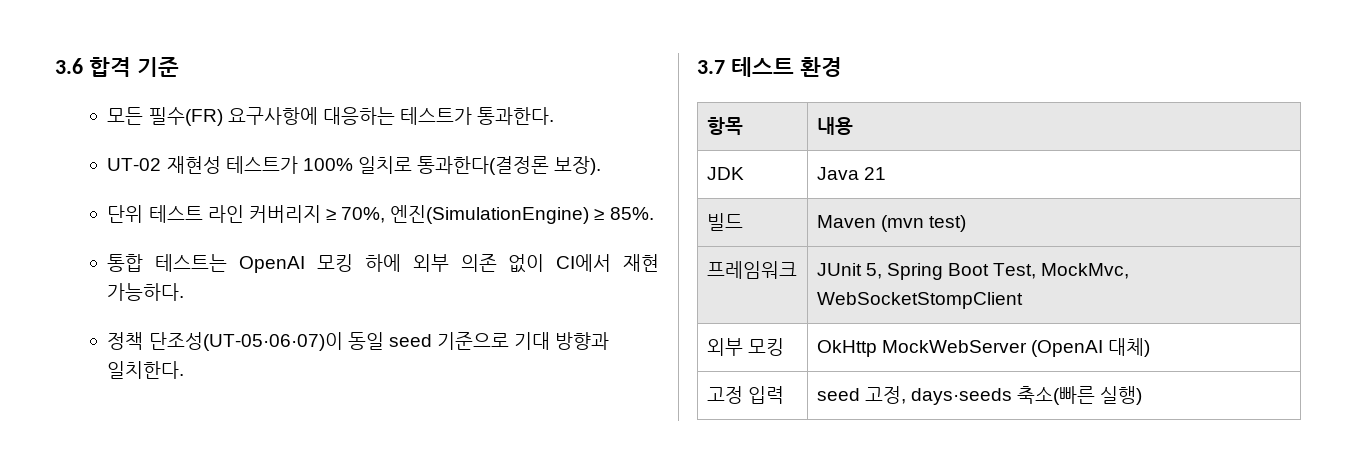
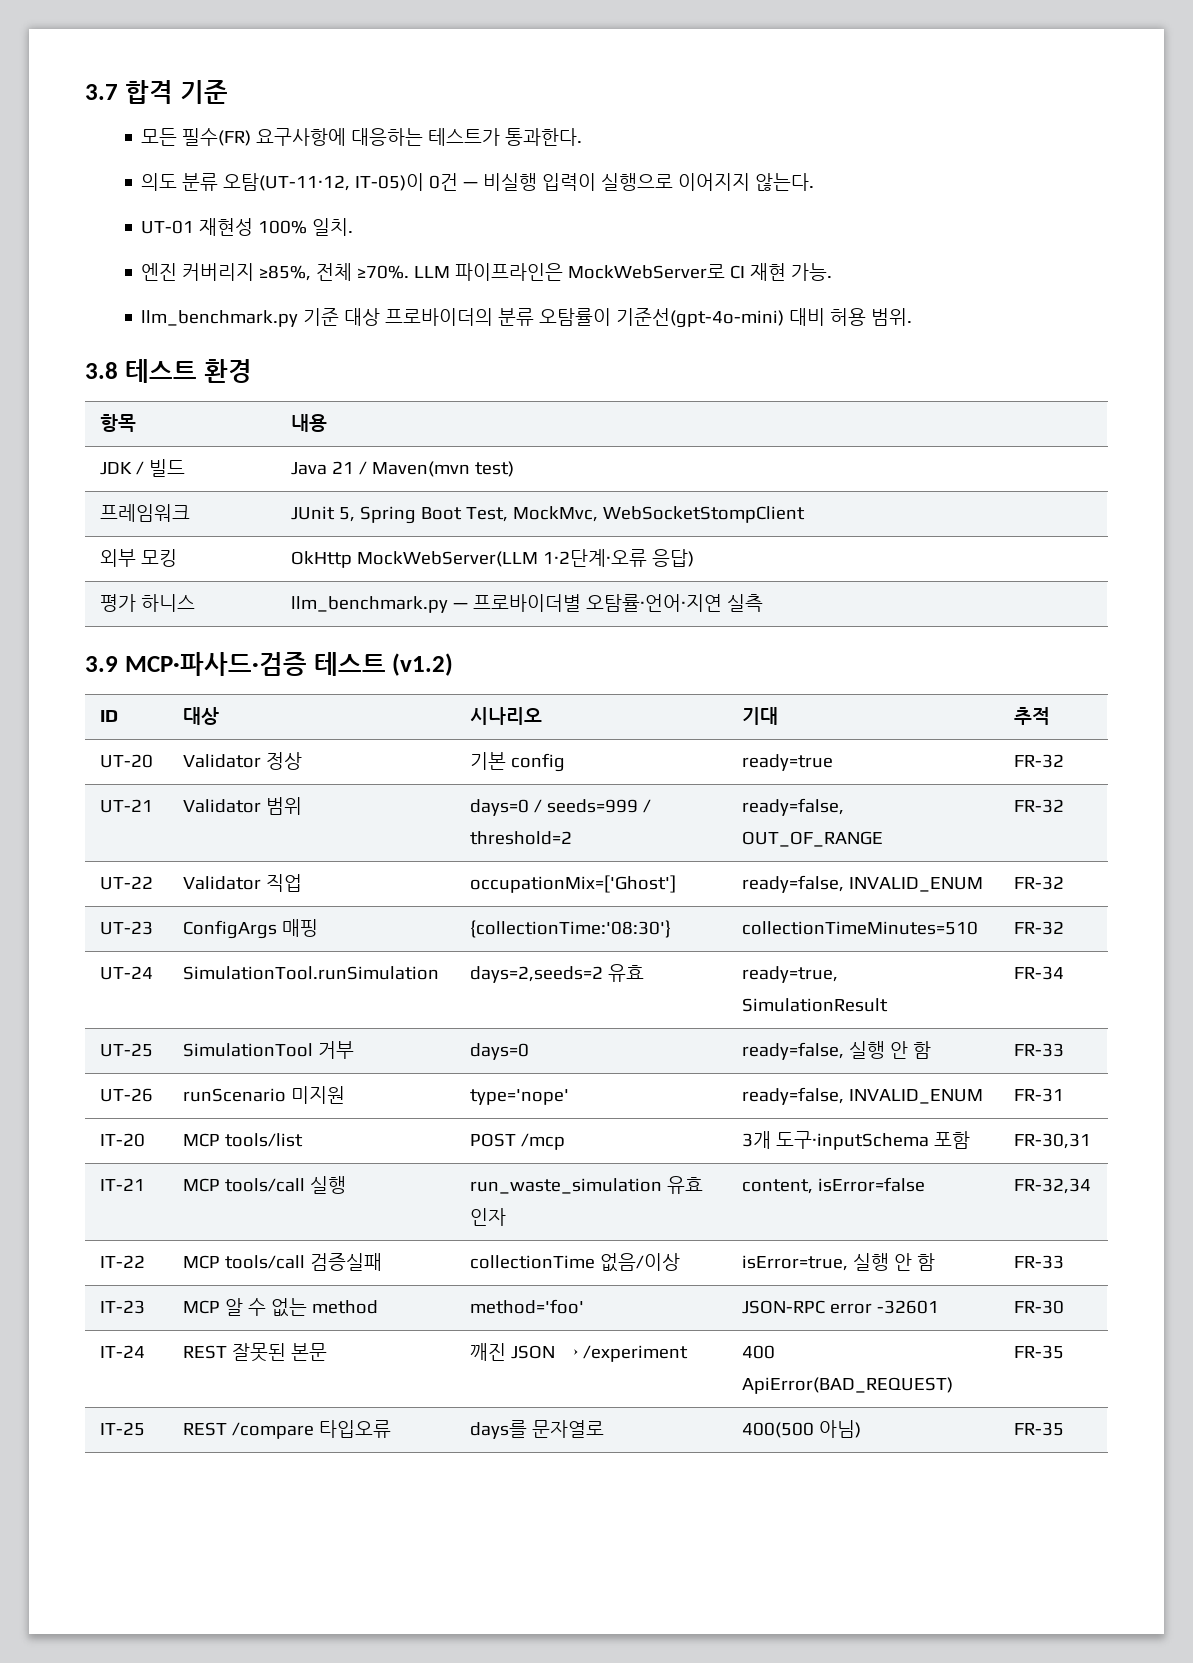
[55,58,83,74] 3.6 -> [85,84,118,100] 3.7
[107,156,602,175] [107,205,654,224] [107,254,660,273] [107,283,185,301] [107,332,610,351] [107,361,185,379] [697,60,725,74] UT-02 재현성 테스트가 100% 일치로 통과한다(결정론 보장). // 단위 테스트 라인 커버리지 ≥ 70%, 엔진(SimulationEngine) ≥ 85%. // 통합 테스트는 OpenAI 모킹 하에 외부 의존 없이 CI에서 재현 가능하다. // 정책 단조성(UT-05·06·07)이 동일 seed 기준으로 기대 방향과 일치한다. // 3.7 -> [141,173,815,191] [141,218,354,236] [141,263,833,281] [141,308,913,328] [85,362,118,379] 의도 분류 오탐(UT-11·12, IT-05)이 0건 — 비실행 입력이 실행으로 이어지지 않는다. // UT-01 재현성 100% 일치. // 엔진 커버리지 ≥85%, 전체 ≥70%. LLM 파이프라인은 MockWebServer로 CI 재현 가능. // llm_benchmark.py 기준 대상 프로바이더의 분류 오탐률이 기준선(gpt-4o-mini) 대비 허용 범위. // 3.8
(744, 173) none -> [135,459,185,477] / 빌드
[706,213,743,231] [816,215,924,232] // 빌드 | Maven (mvn -> [358,461,470,477] / Maven(mvn
[881,338,1150,357] [706,386,784,404] [816,386,1143,405] MockWebServer (OpenAI 대체) // 고정 입력 | seed 고정, days·seeds 축소(빠른 실행) -> [356,549,694,567] [99,594,195,612] [290,594,763,613] [85,652,454,676] [99,710,118,722] [182,707,219,725] [469,707,542,725] [741,707,778,725] [1013,707,1050,725] [99,754,153,768] [182,752,302,770] [469,752,565,772] [741,754,833,771] [1013,754,1064,768] [99,799,153,813] [182,797,302,815] [469,799,651,816] [469,831,572,845] [741,798,844,816] [741,831,883,847] [1013,799,1064,813] [99,876,153,890] [182,874,302,892] [469,875,676,893] [741,875,983,893] [1013,876,1064,890] [99,921,153,935] [182,919,318,939] [469,920,671,938] [741,921,978,935] [1013,921,1064,935] [99,966,153,980] [182,966,439,980] [469,964,644,983] [741,966,838,983] [741,998,888,1012] [1013,966,1064,980] [99,1043,153,1057] [182,1041,354,1059] [469,1043,529,1060] [741,1041,931,1060] [1013,1043,1064,1057] [99,1088,153,1102] [182,1086,345,1104] [469,1089,569,1105] [741,1087,983,1105] [1013,1088,1064,1102] [99,1133,145,1147] [182,1133,303,1147] [469,1133,565,1150] [741,1131,970,1150] [1013,1133,1091,1149] [99,1178,145,1191] [182,1176,346,1194] [469,1176,703,1194] [469,1208,506,1226] [741,1177,925,1194] [1013,1178,1091,1194] [99,1255,145,1268] [182,1253,382,1271] [469,1253,680,1272] [741,1253,935,1271] [1013,1255,1064,1269] [99,1300,145,1314] [182,1298,378,1317] [469,1299,584,1314] [741,1300,939,1314] [1013,1300,1064,1314] [99,1345,145,1358] [182,1343,327,1362] [469,1343,688,1362] [741,1345,775,1359] [741,1377,953,1394] [1013,1345,1064,1359] [99,1422,145,1436] [182,1420,391,1439] [469,1420,604,1439] [741,1420,861,1438] [1013,1422,1064,1436] MockWebServer(LLM 1·2단계·오류 응답) // 평가 하니스 | llm_benchmark.py — 프로바이더별 오탐률·언어·지연 실측 // 3.9 MCP·파사드·검증 테스트 (v1.2) // ID | 대상 | 시나리오 | 기대 | 추적 // UT-20 | Validator 정상 | 기본 config | ready=true | FR-32 // UT-21 | Validator 범위 | days=0 / seeds=999 / threshold=2 | ready=false, OUT_OF_RANGE | FR-32 // UT-22 | Validator 직업 | occupationMix=['Ghost'] | ready=false, INVALID_ENUM | FR-32 // UT-23 | ConfigArgs 매핑 | {collectionTime:'08:30'} | collectionTimeMinutes=510 | FR-32 // UT-24 | SimulationTool.runSimulation | days=2,seeds=2 유효 | ready=true, SimulationResult | FR-34 // UT-25 | SimulationTool 거부 | days=0 | ready=false, 실행 안 함 | FR-33 // UT-26 | runScenario 미지원 | type='nope' | ready=false, INVALID_ENUM | FR-31 // IT-20 | MCP tools/list | POST /mcp | 3개 도구·inputSchema 포함 | FR-30,31 // IT-21 | MCP tools/call 실행 | run_waste_simulation 유효 인자 | content, isError=false | FR-32,34 // IT-22 | MCP tools/call 검증실패 | collectionTime 없음/이상 | isError=true, 실행 안 함 | FR-33 // IT-23 | MCP 알 수 없는 method | method='foo' | JSON-RPC error -32601 | FR-30 // IT-24 | REST 잘못된 본문 | 깨진 JSON → /experiment | 400 ApiError(BAD_REQUEST) | FR-35 // IT-25 | REST /compare 타입오류 | days를 문자열로 | 400(500 아님) | FR-35

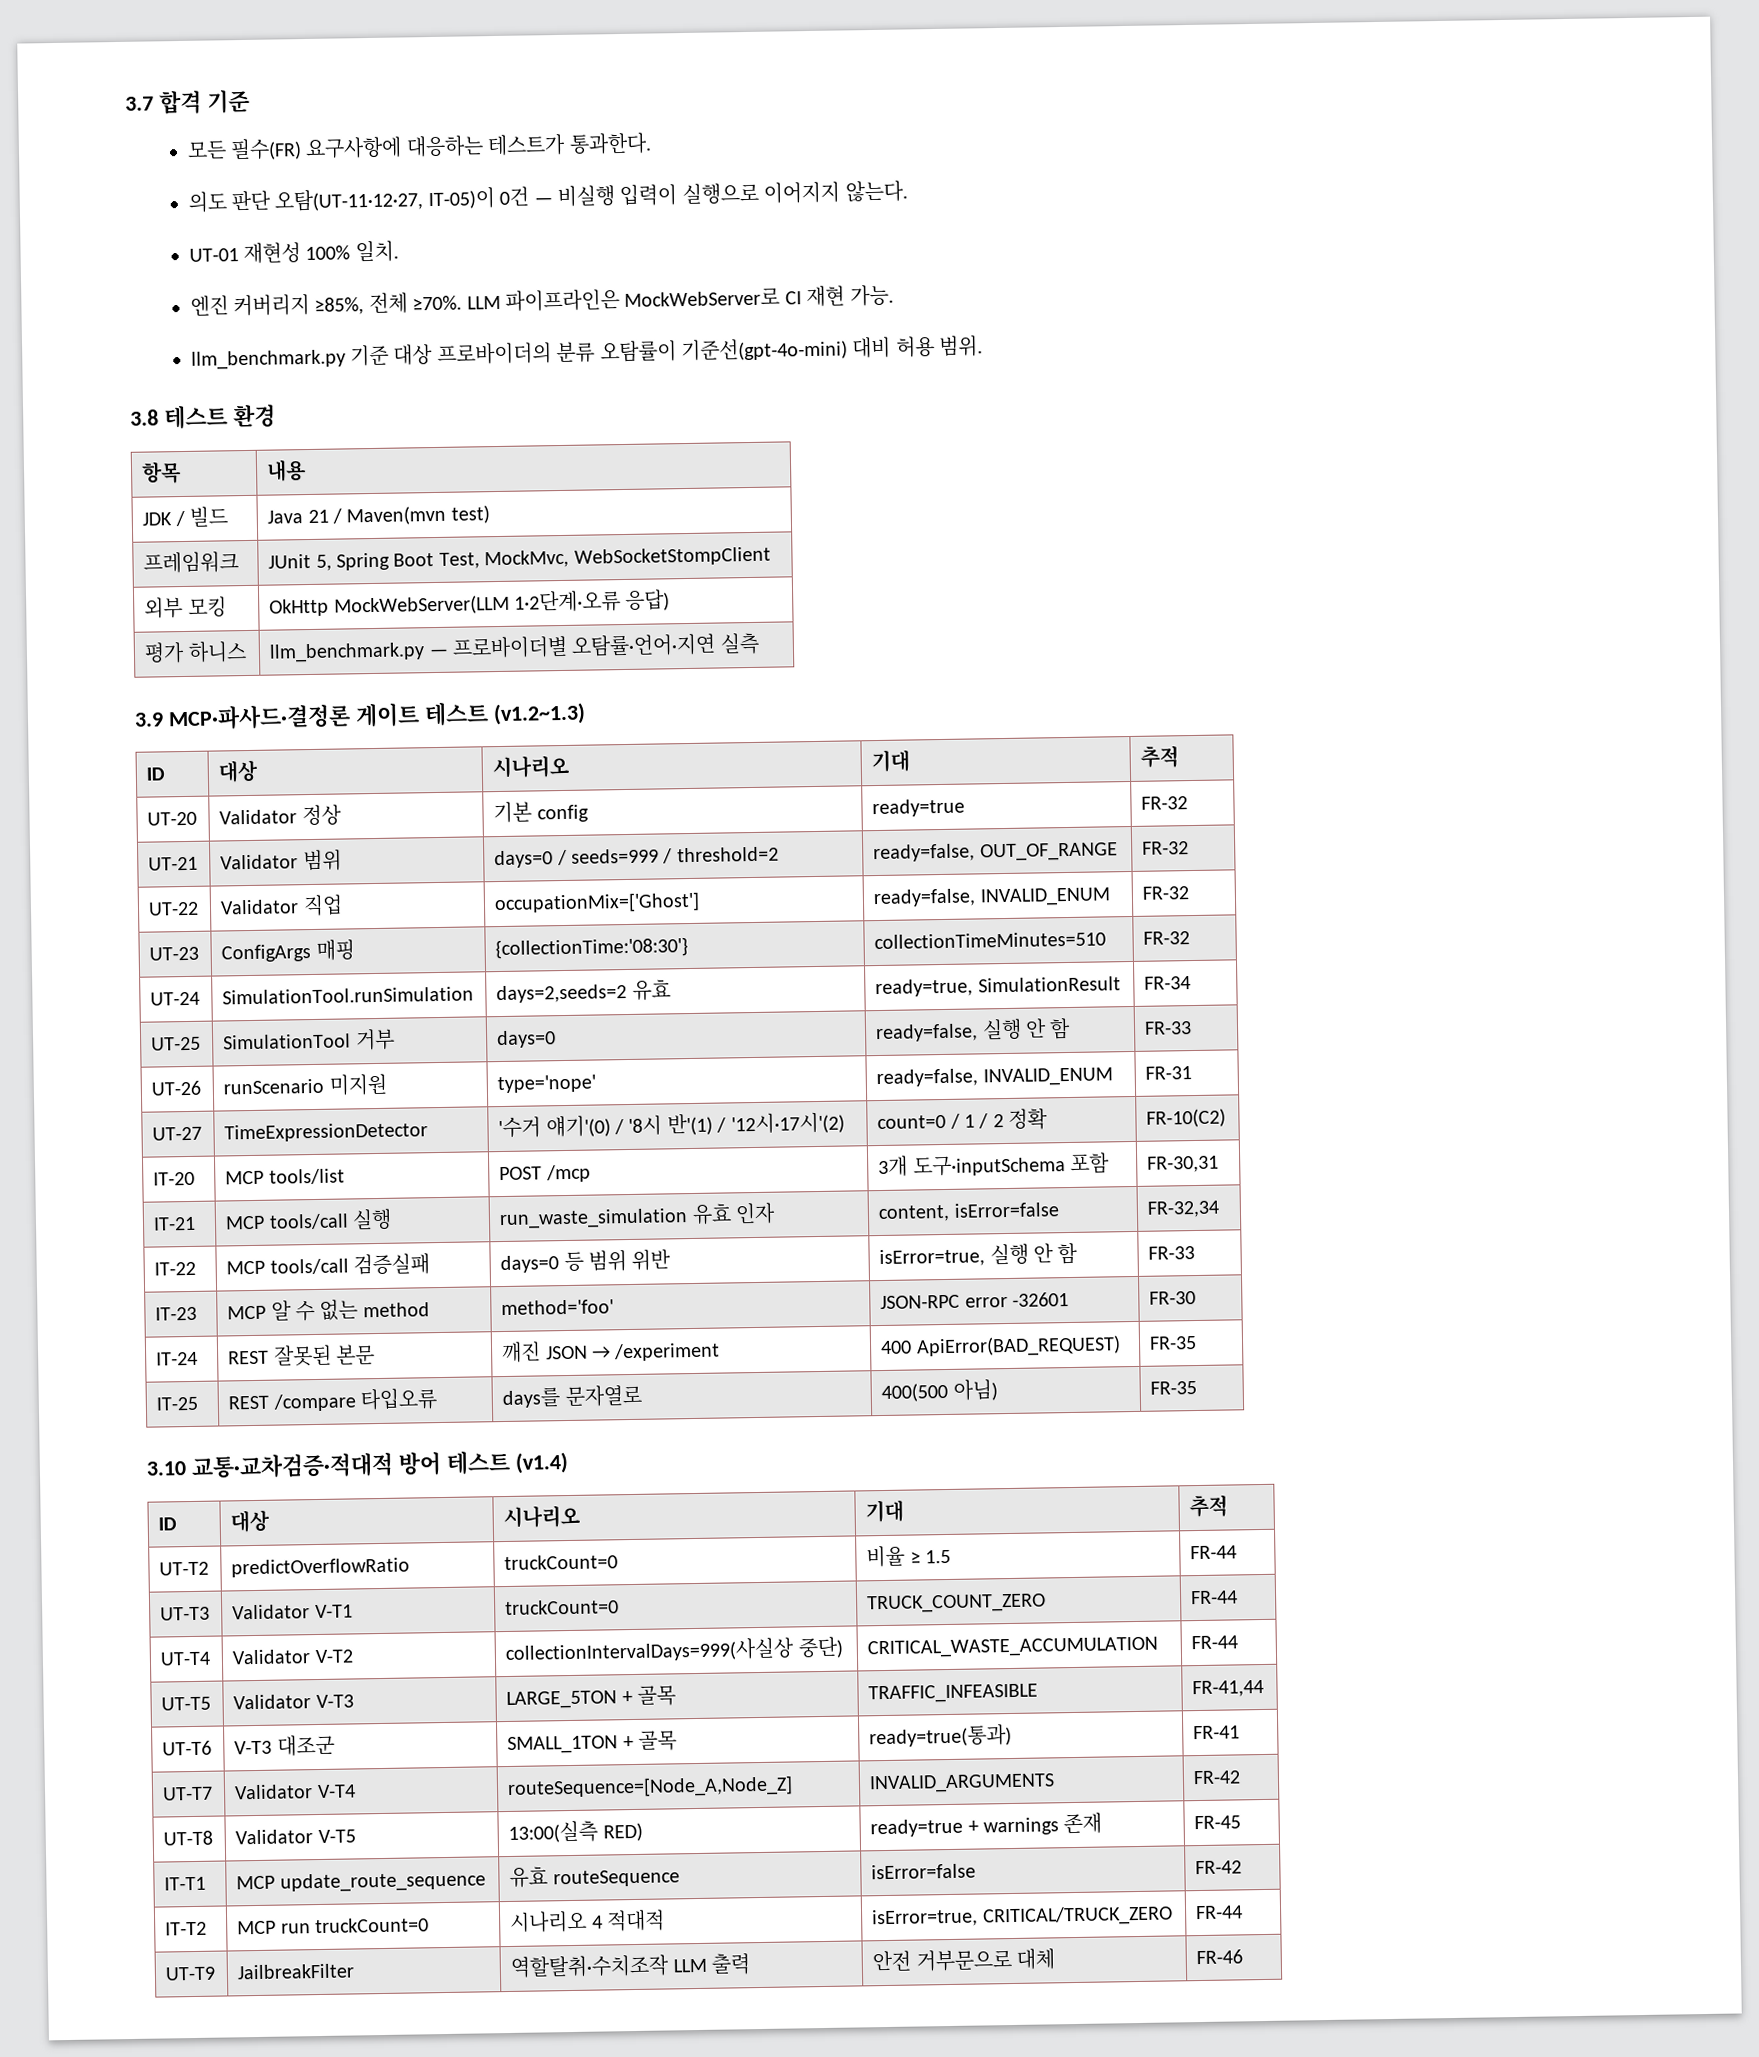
[182,173,351,191] 분류 오탐(UT-11·12, -> [230,188,424,212] 판단 오탐(UT-11·12·27,
[124,652,454,676] MCP·파사드·검증 테스트 (v1.2) -> [167,702,586,731] MCP·파사드·결정론 게이트 테스트 (v1.2~1.3)
(1064, 1095) none -> [152,1126,203,1141] [224,1122,429,1143] [498,1111,845,1139] [877,1108,1049,1130] [1146,1108,1227,1128] // UT-27 | TimeExpressionDetector | '수거 얘기'(0) / '8시 반'(1) / '12시·17시'(2) | count=0 / 1 / 2 정확 | FR-10(C2)
[469,1253,680,1272] collectionTime 없음/이상 -> [500,1249,672,1274] days=0 등 범위 위반
(1064, 1429) none -> [146,1450,569,1479] [158,1517,178,1531] [230,1509,271,1533] [503,1504,581,1529] [865,1499,905,1523] [1189,1494,1229,1518] [159,1561,210,1576] [231,1557,411,1578] [504,1554,619,1571] [866,1545,952,1568] [1190,1545,1238,1560] [160,1606,211,1621] [232,1604,353,1620] [505,1599,620,1616] [867,1593,1047,1614] [1190,1590,1239,1605] [160,1651,212,1666] [232,1649,354,1665] [505,1636,843,1664] [867,1636,1159,1659] [1191,1635,1239,1650] [161,1696,212,1711] [233,1694,354,1710] [506,1685,677,1710] [868,1683,1039,1704] [1192,1679,1265,1698] [162,1740,213,1756] [234,1734,335,1757] [507,1730,678,1754] [869,1723,1013,1748] [1193,1725,1241,1740] [162,1786,214,1801] [234,1784,356,1800] [507,1775,794,1799] [869,1773,1056,1794] [1193,1770,1242,1785] [163,1830,214,1846] [235,1829,356,1845] [508,1820,643,1843] [870,1812,1103,1838] [1194,1815,1242,1830] [164,1876,207,1891] [236,1871,486,1893] [509,1866,680,1888] [871,1863,977,1880] [1195,1860,1243,1875] [165,1921,208,1936] [237,1917,430,1935] [509,1909,666,1933] [872,1905,1173,1928] [1195,1905,1244,1920] [165,1966,217,1981] [237,1963,356,1980] [510,1953,752,1978] [872,1948,1056,1972] [1196,1949,1244,1965] // 3.10 교통·교차검증·적대적 방어 테스트 (v1.4) // ID | 대상 | 시나리오 | 기대 | 추적 // UT-T2 | predictOverflowRatio | truckCount=0 | 비율 ≥ 1.5 | FR-44 // UT-T3 | Validator V-T1 | truckCount=0 | TRUCK_COUNT_ZERO | FR-44 // UT-T4 | Validator V-T2 | collectionIntervalDays=999(사실상 중단) | CRITICAL_WASTE_ACCUMULATION | FR-44 // UT-T5 | Validator V-T3 | LARGE_5TON + 골목 | TRAFFIC_INFEASIBLE | FR-41,44 // UT-T6 | V-T3 대조군 | SMALL_1TON + 골목 | ready=true(통과) | FR-41 // UT-T7 | Validator V-T4 | routeSequence=[Node_A,Node_Z] | INVALID_ARGUMENTS | FR-42 // UT-T8 | Validator V-T5 | 13:00(실측 RED) | ready=true + warnings 존재 | FR-45 // IT-T1 | MCP update_route_sequence | 유효 routeSequence | isError=false | FR-42 // IT-T2 | MCP run truckCount=0 | 시나리오 4 적대적 | isError=true, CRITICAL/TRUCK_ZERO | FR-44 // UT-T9 | JailbreakFilter | 역할탈취·수치조작 LLM 출력 | 안전 거부문으로 대체 | FR-46

